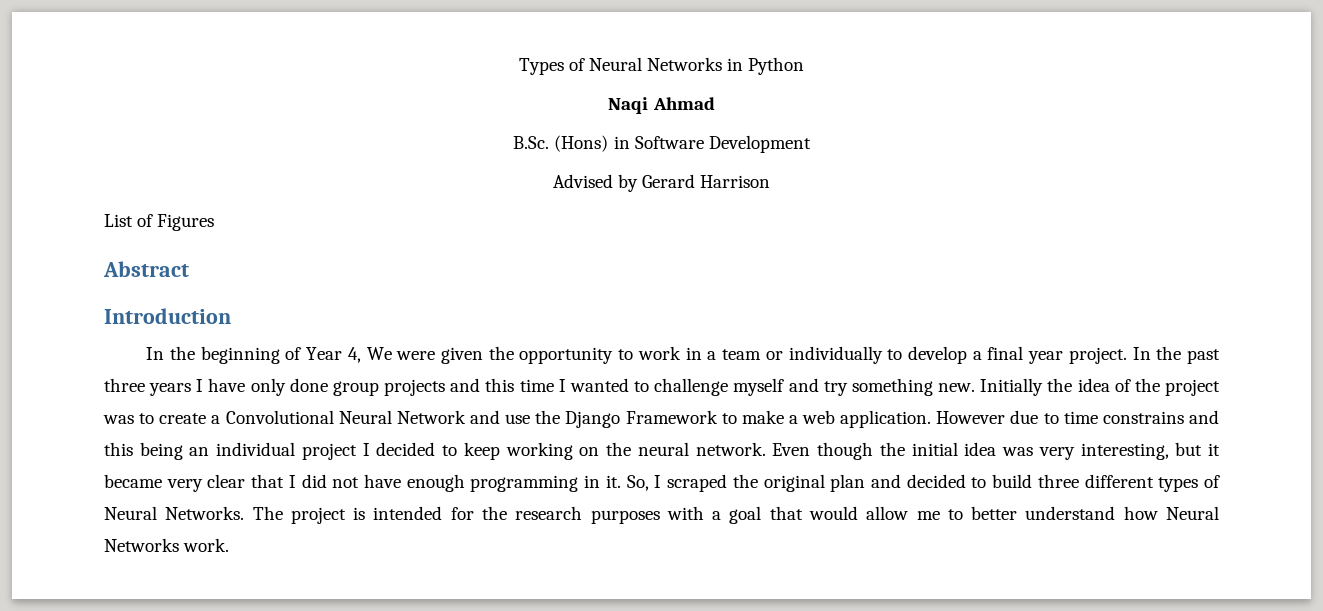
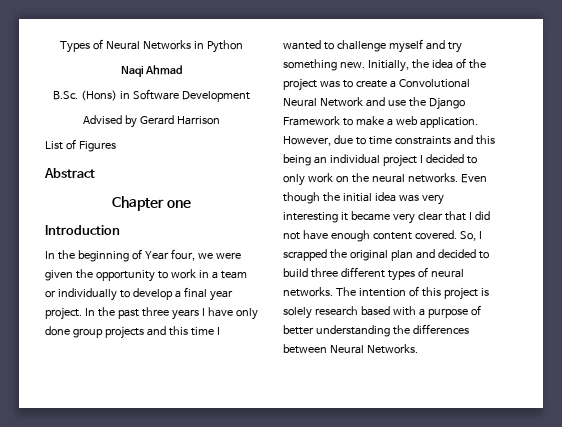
(189, 269) none -> [112,196,191,211] // Chapter one
[347,347,392,363] 4, We -> [170,249,213,261] four, we
[980,378,1044,396] Initially -> [367,60,409,72] Initially,
[936,411,1006,424] However -> [283,136,331,146] However,
[1102,411,1184,424] constrains -> [394,136,451,145] constraints
[463,442,573,460] keep working -> [283,173,333,186] only work
[695,442,766,456] network. -> [407,173,458,183] networks.
[1080,442,1203,460] interesting, but -> [283,212,338,223] interesting
[470,475,621,492] programming in it. -> [372,230,457,240] content covered.
[667,474,728,492] scraped -> [283,249,327,261] scrapped
[104,506,1220,524] [104,538,230,552] Neural Networks. The project is intended for the research purposes with a goal that would allow me to better understand how Neural Networks work. -> [430,269,464,278] [283,286,489,300] [283,305,481,319] [283,324,469,337] [283,344,418,354] neural networks. The intention of this project is solely research based with a purpose of better understanding the differences between Neural Networks.

